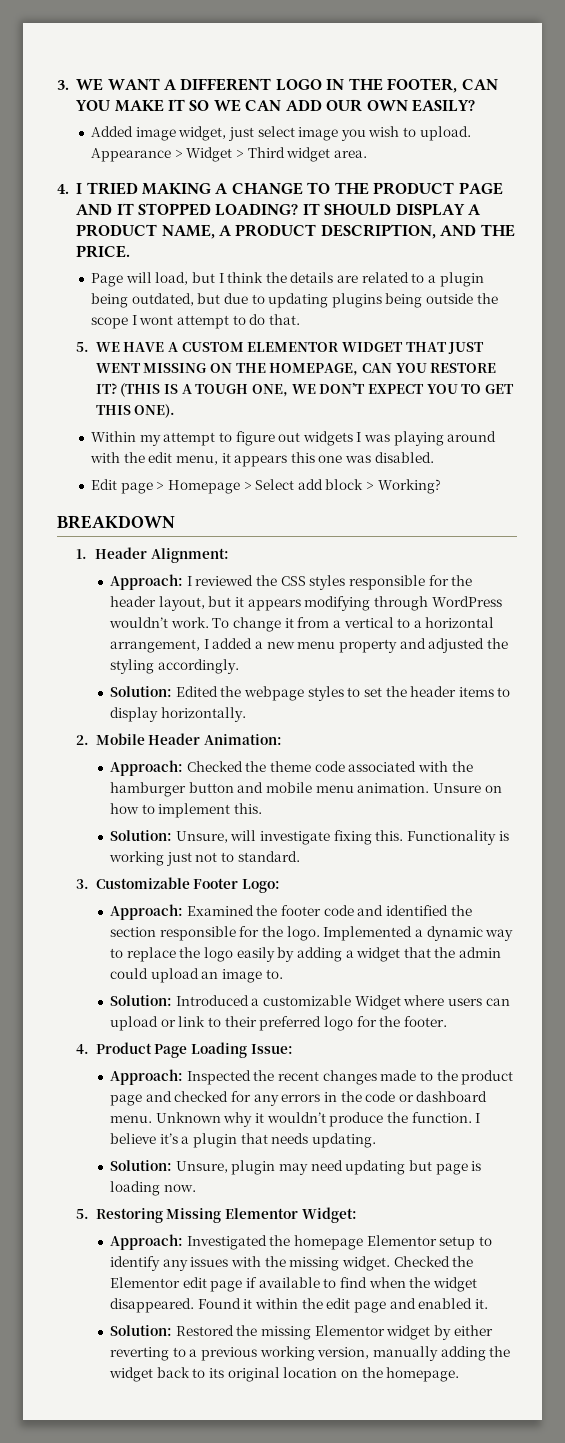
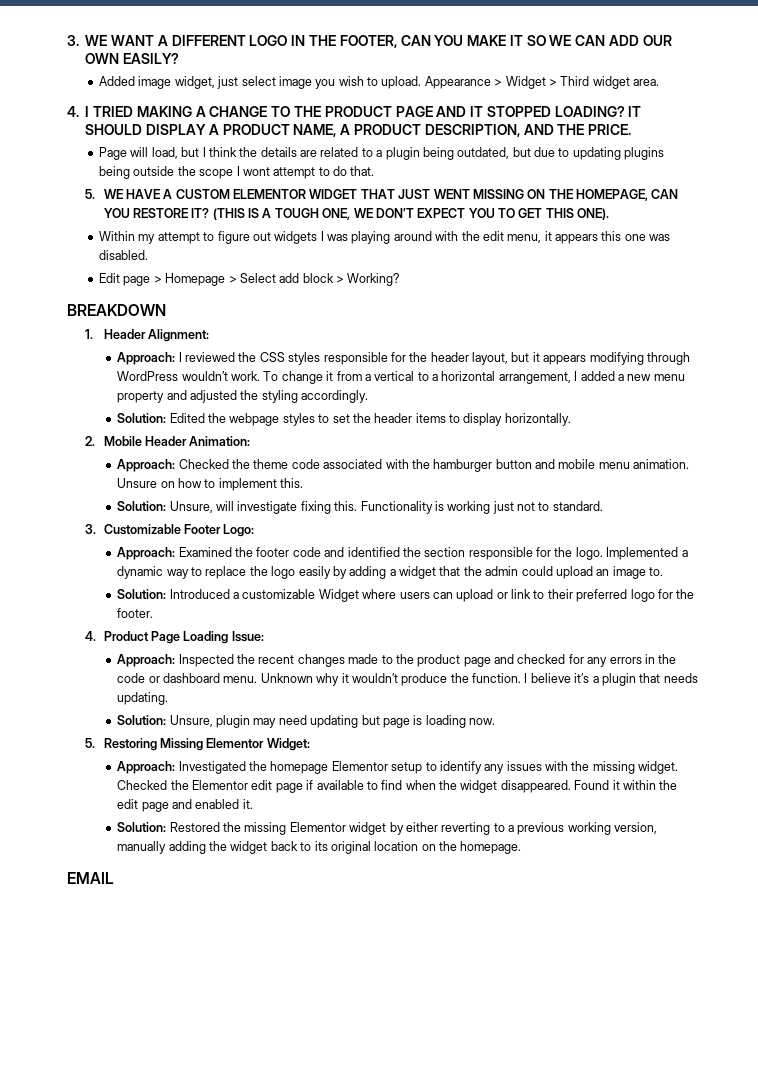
(460, 1374) none -> [67,872,114,884] // EMAIL

